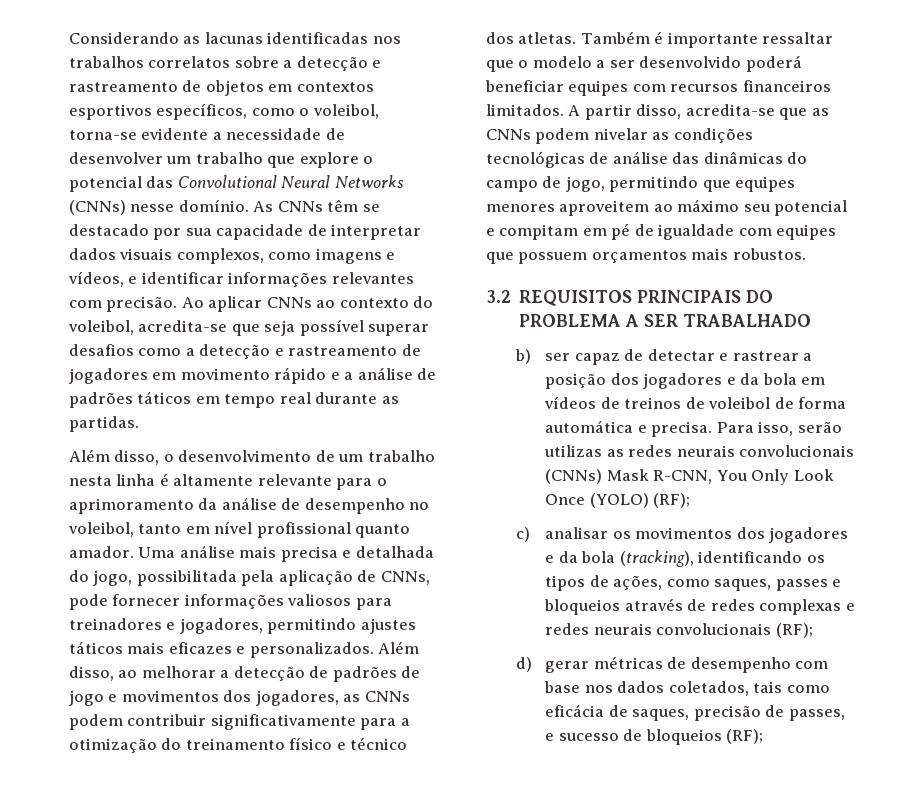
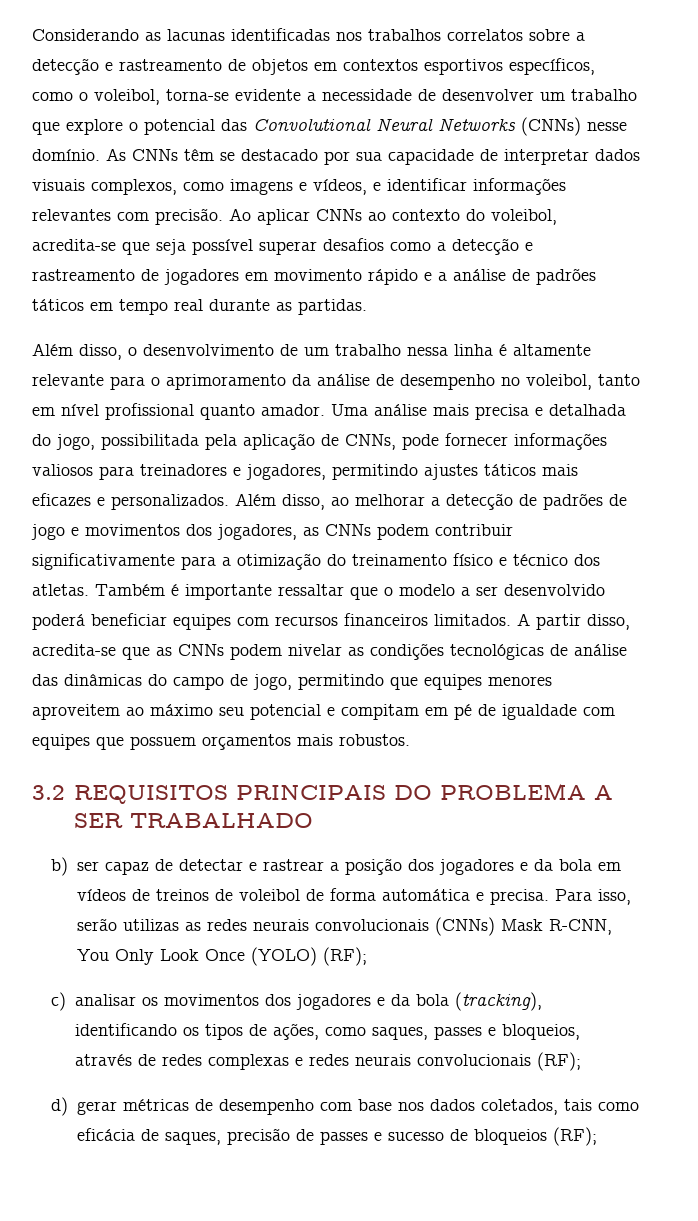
[69,476,112,486] nesta -> [407,347,448,356] nessa
[544,599,621,615] bloqueios -> [502,1024,581,1040] bloqueios,
[788,709,845,721] passes, -> [320,1131,369,1145] passes

